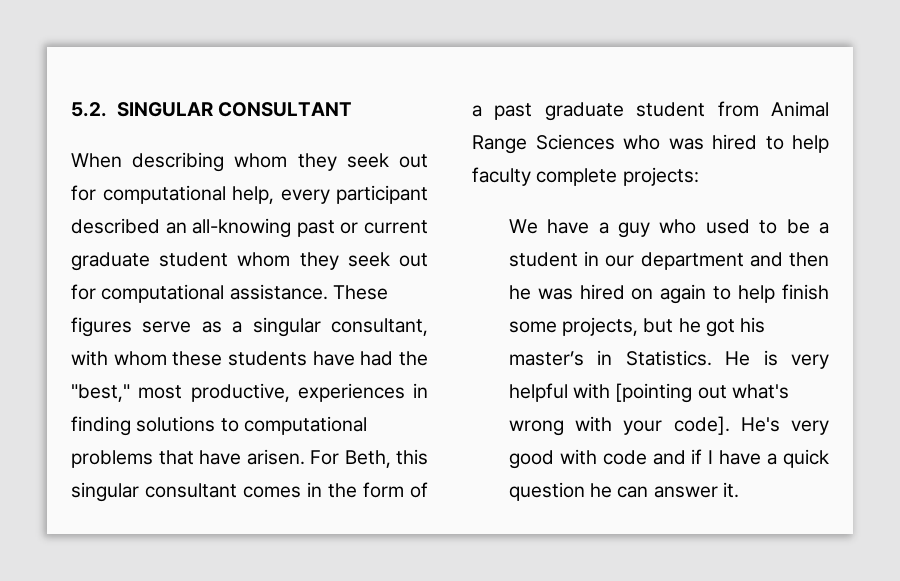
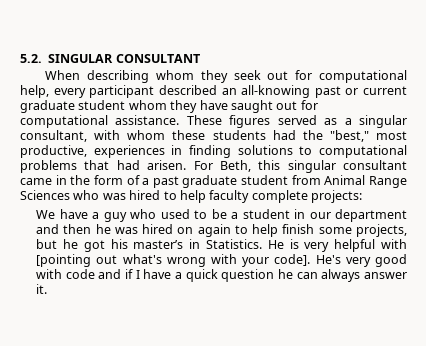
[347,252,390,267] seek -> [199,100,273,113] have saught
[142,321,192,333] serve -> [277,115,317,125] served
[312,351,355,366] have -> (266, 135) none
[199,450,241,465] have -> [116,160,140,170] had
[243,486,301,498] comes -> [20,178,52,185] came
(649, 492) none -> [321,269,361,282] always

